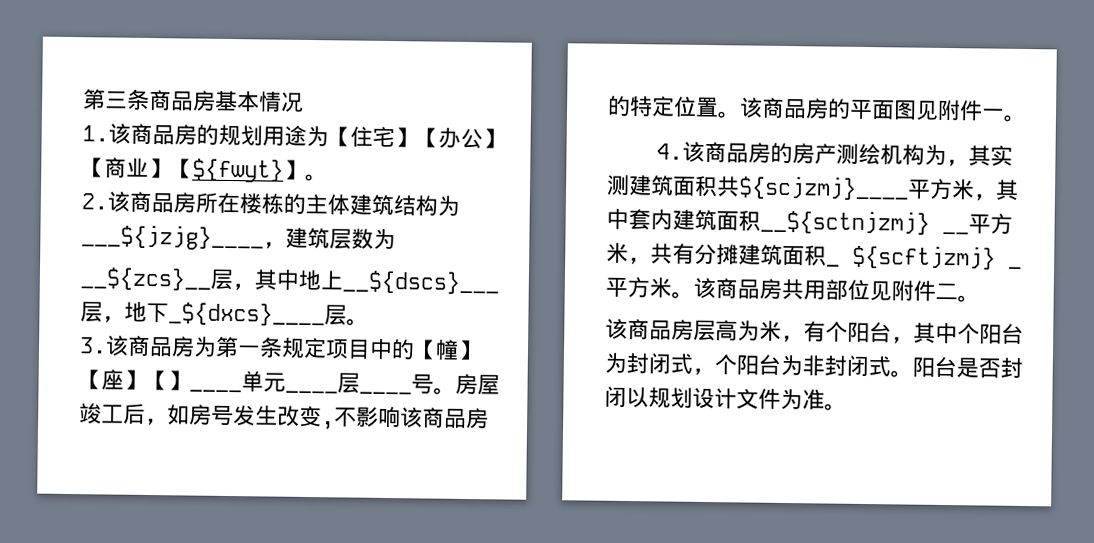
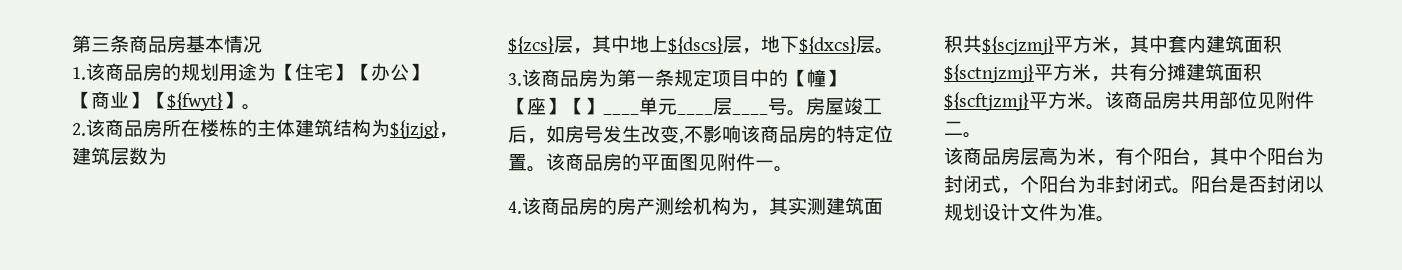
[81,224,264,251] ___${jzjg}____ -> [390,120,439,139] ${jzjg}
[80,267,212,291] __${zcs}__ -> [508,36,554,54] ${zcs}
[342,270,499,295] __${dscs}___ -> [668,36,723,54] ${dscs}
[168,302,325,327] _${dxcs}____ -> [799,36,856,54] ${dxcs}
[738,175,909,201] ${scjzmj}____ -> [982,36,1054,55] ${scjzmj}
[760,209,969,235] __${sctnjzmj} __ -> [944,64,1034,83] ${sctnjzmj}
[826,244,1022,270] _ ${scftjzmj} _ -> [944,92,1029,111] ${scftjzmj}

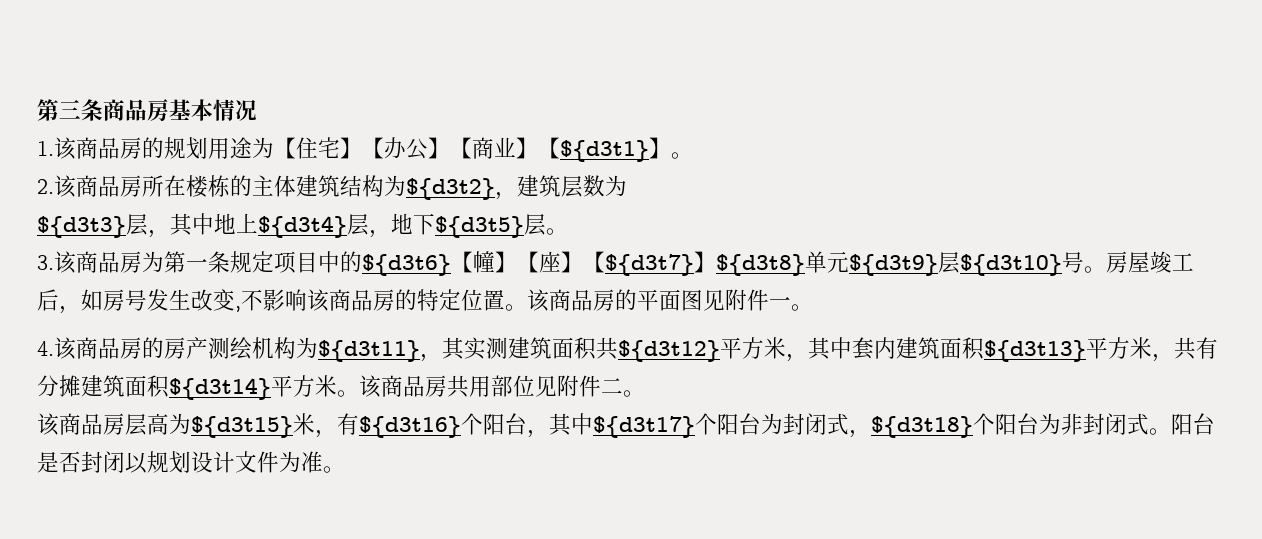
[167,92,223,111] ${fwyt} -> [560,140,649,162] ${d3t1}
[390,120,439,139] ${jzjg} -> [406,178,495,200] ${d3t2}
[508,36,554,54] ${zcs} -> [37,216,126,238] ${d3t3}
[668,36,723,54] ${dscs} -> [258,216,347,238] ${d3t4}
[799,36,856,54] ${dxcs} -> [435,216,524,238] ${d3t5}
(788, 78) none -> [362,254,451,276] ${d3t6}
[584,97,768,115] 】____单元____层____ -> [605,251,1062,276] ${d3t7}】${d3t8}单元${d3t9}层${d3t10}
(750, 206) none -> [318,340,420,362] ${d3t11}
[982,36,1054,55] ${scjzmj} -> [618,340,720,362] ${d3t12}
[944,64,1034,83] ${sctnjzmj} -> [984,340,1086,362] ${d3t13}
[944,92,1029,111] ${scftjzmj} -> [169,378,271,400] ${d3t14}
[1077,147,1134,166] 米，有 -> [191,413,461,438] ${d3t15}米，有${d3t16}
(1248, 156) none -> [593,416,695,438] ${d3t17}
(1020, 191) none -> [871,416,973,438] ${d3t18}

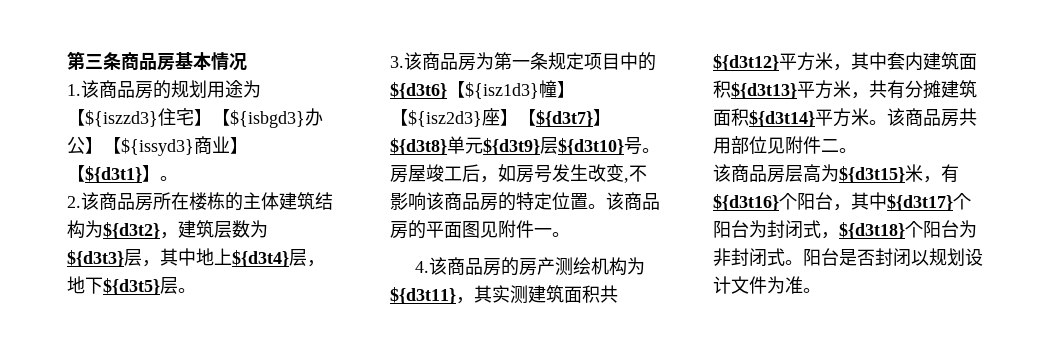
(296, 148) none -> [85,110,158,127] ${iszzd3}
(384, 148) none -> [230,110,305,128] ${isbgd3}
(472, 148) none -> [121,138,194,156] ${issyd3}
[473,251,539,273] 幢】【 -> [465,80,575,99] [390,109,482,127] ${isz1d3}幢】【${isz2d3}

